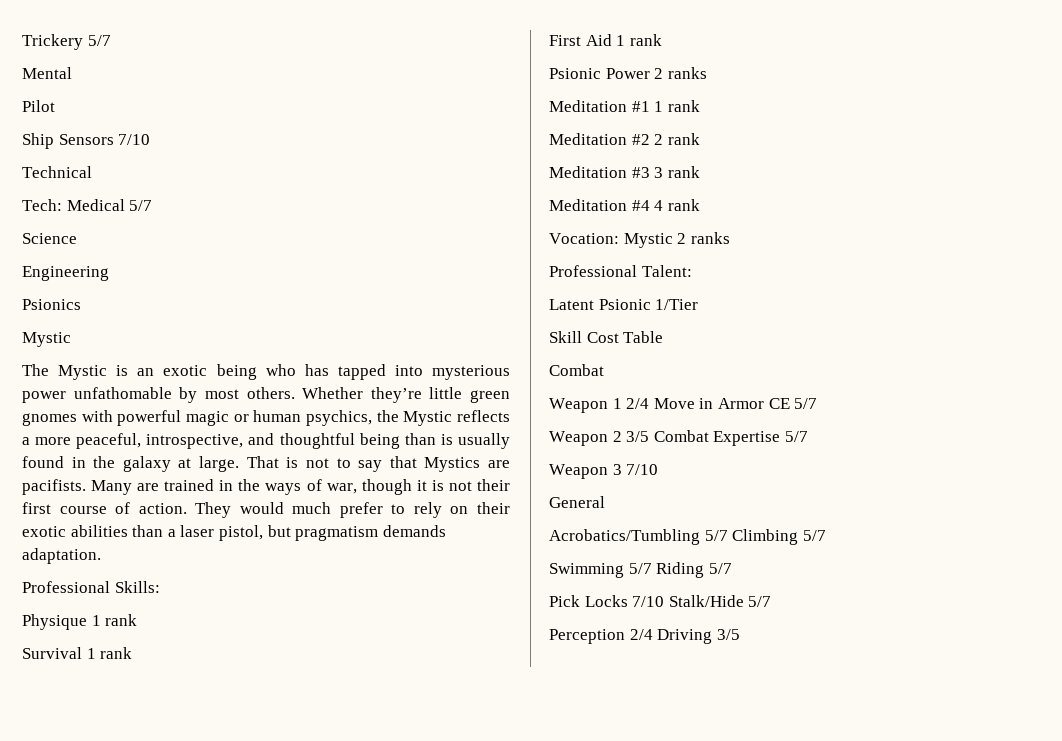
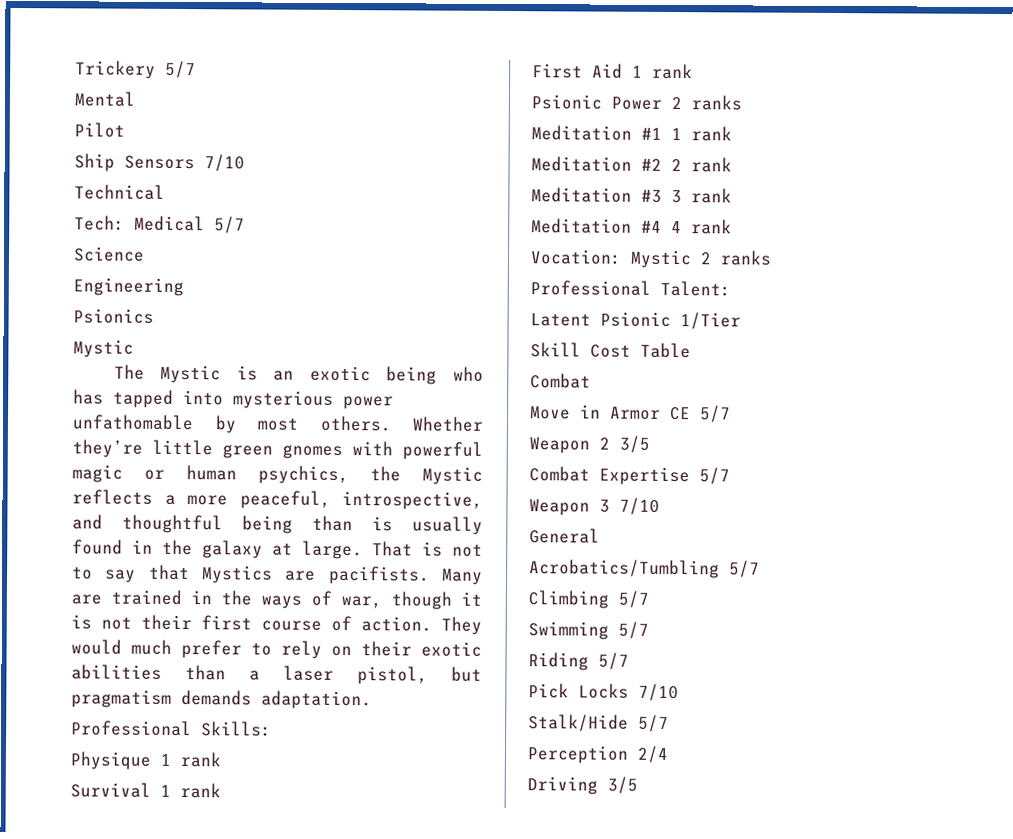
[549,398,650,413] Weapon 1 2/4 -> (591, 381) none
(650, 436) none -> (650, 444) //
(728, 535) none -> (760, 569) //
(652, 568) none -> (649, 630) //
(665, 601) none -> (679, 692) //
(653, 634) none -> (669, 754) //

